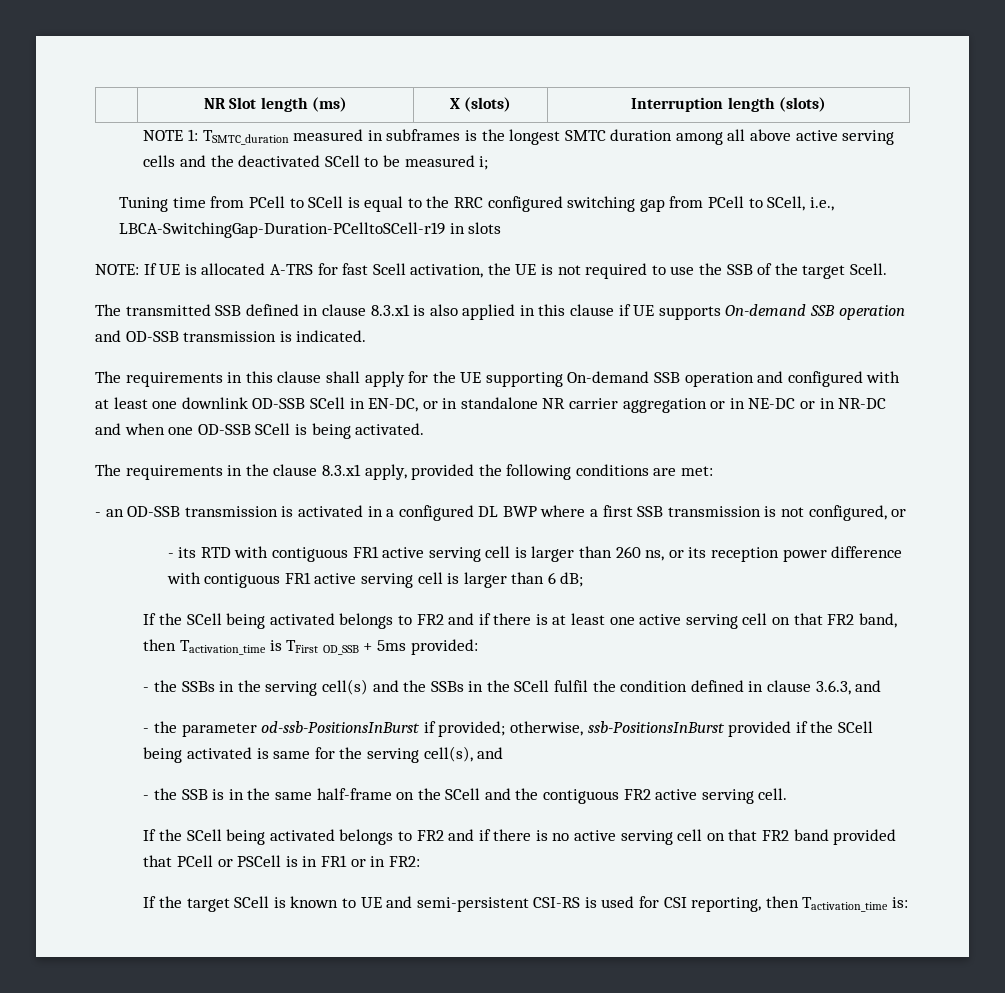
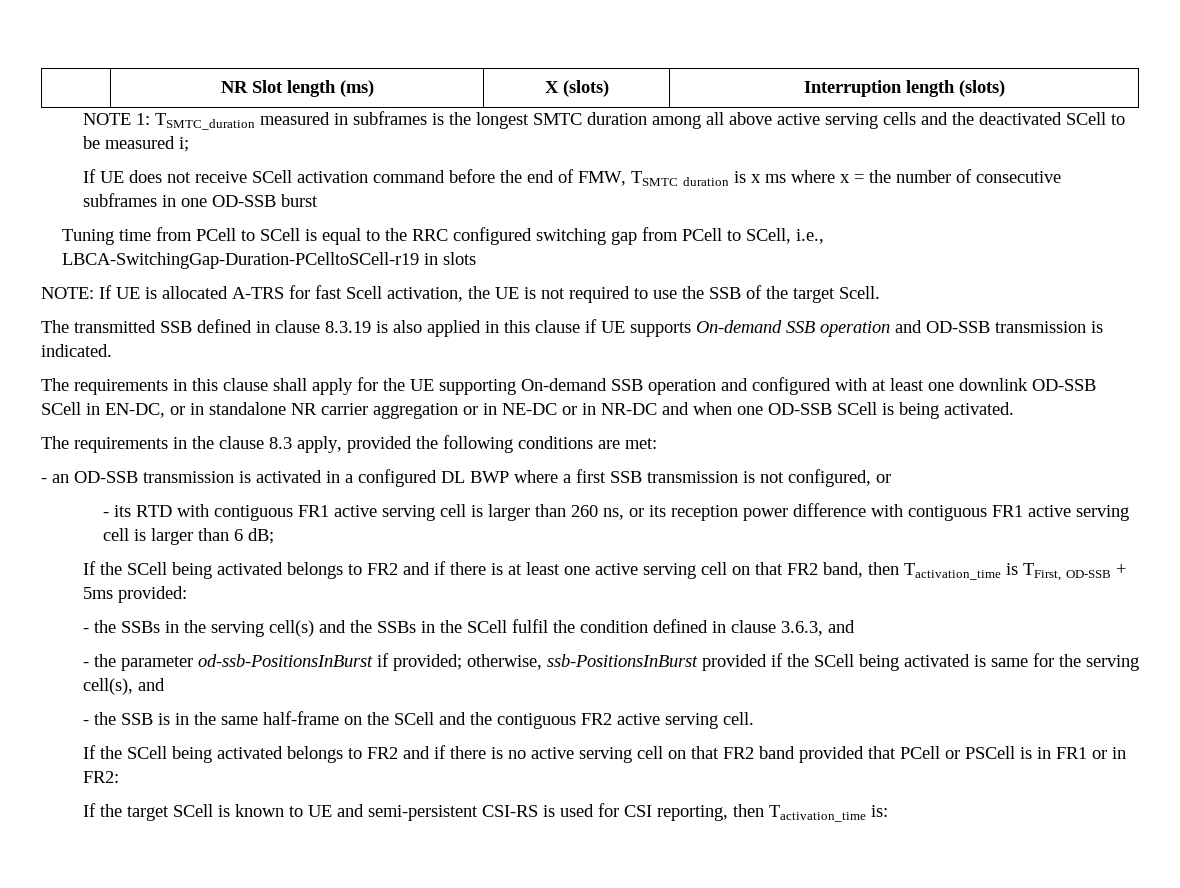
(489, 163) none -> [82,169,1061,186] [82,193,318,207] // If UE does not receive SCell activation command before the end of FMW, TSMTC duration is x ms where x = the number of consecutive subframes in one OD-SSB burst
[370,304,410,316] 8.3.x1 -> [325,321,371,333] 8.3.19
[321,464,361,476] 8.3.x1 -> [269,437,292,449] 8.3
[286,640,359,655] TFirst OD_SSB -> [1022,563,1111,581] TFirst, OD-SSB

